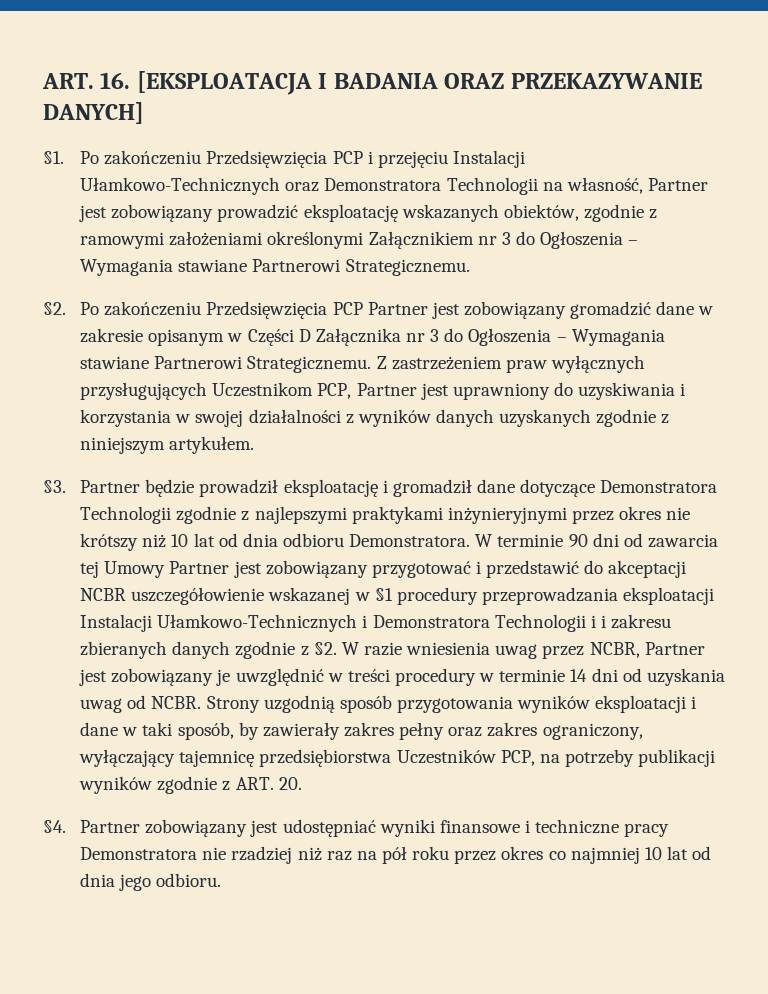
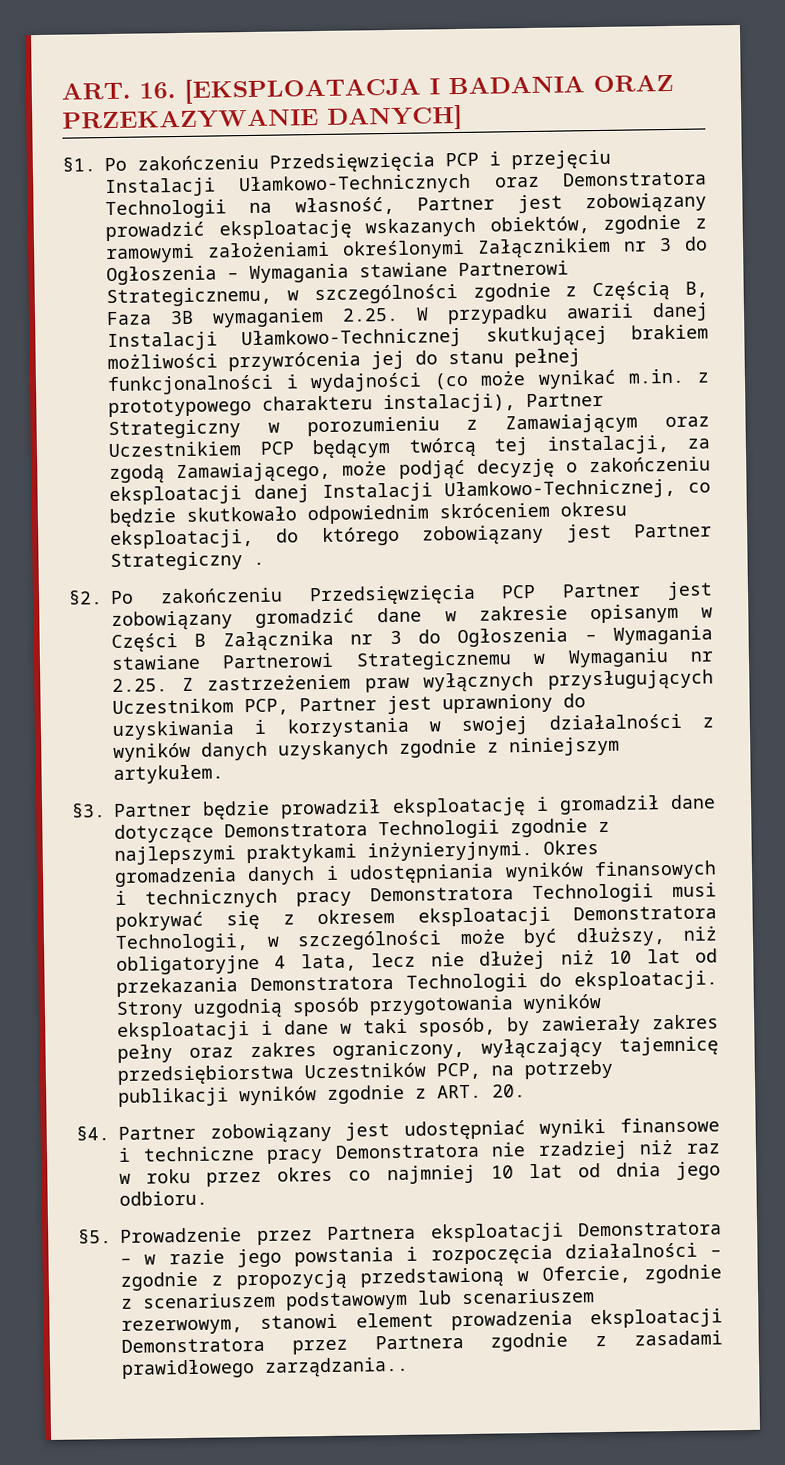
[345,259,470,276] Strategicznemu. -> [106,280,708,308] [106,302,709,328] [107,324,710,352] [107,348,581,372] [107,368,710,396] [108,392,604,418] [108,413,710,440] [108,435,710,460] [109,456,712,485] [109,478,711,506] [109,501,627,528] [110,523,712,550] [110,551,265,572] Strategicznemu, w szczególności zgodnie z Częścią B, Faza 3B wymaganiem 2.25. W przypadku awarii danej Instalacji Ułamkowo-Technicznej skutkującej brakiem możliwości przywrócenia jej do stanu pełnej funkcjonalności i wydajności (co może wynikać m.in. z prototypowego charakteru instalacji), Partner Strategiczny w porozumieniu z Zamawiającym oraz Uczestnikiem PCP będącym twórcą tej instalacji, za zgodą Zamawiającego, może podjąć decyzję o zakończeniu eksploatacji danej Instalacji Ułamkowo-Technicznej, co będzie skutkowało odpowiednim skróceniem okresu eksploatacji, do którego zobowiązany jest Partner Strategiczny .
[298,329,311,342] D -> [194,633,207,647] B
[247,356,372,373] Strategicznemu. -> [355,648,714,671] [112,678,168,693] Strategicznemu w Wymaganiu nr 2.25.
[447,506,691,524] [80,533,718,551] [80,560,687,578] [80,587,715,605] [80,614,672,632] [80,641,705,659] [79,668,725,686] [80,695,202,713] inżynieryjnymi przez okres nie krótszy niż 10 lat od dnia odbioru Demonstratora. W terminie 90 dni od zawarcia tej Umowy Partner jest zobowiązany przygotować i przedstawić do akceptacji NCBR uszczegółowienie wskazanej w §1 procedury przeprowadzania eksploatacji Instalacji Ułamkowo-Technicznych i Demonstratora Technologii i i zakresu zbieranych danych zgodnie z §2. W razie wniesienia uwag przez NCBR, Partner jest zobowiązany je uwzględnić w treści procedury w terminie 14 dni od uzyskania uwag od NCBR. -> [367,840,599,862] [114,860,717,887] [115,882,717,909] [115,905,717,931] [115,925,718,953] [116,948,719,975] [116,970,718,997] inżynieryjnymi. Okres gromadzenia danych i udostępniania wyników finansowych i technicznych pracy Demonstratora Technologii musi pokrywać się z okresem eksploatacji Demonstratora Technologii, w szczególności może być dłuższy, niż obligatoryjne 4 lata, lecz nie dłużej niż 10 lat od przekazania Demonstratora Technologii do eksploatacji.
[356,846,407,864] na pół -> [119,1173,131,1184] w
(222, 880) none -> [78,1221,722,1246] [120,1242,722,1268] [120,1264,722,1291] [121,1288,595,1311] [121,1308,723,1335] [121,1330,723,1355] [121,1356,409,1379] // §5. Prowadzenie przez Partnera eksploatacji Demonstratora – w razie jego powstania i rozpoczęcia działalności – zgodnie z propozycją przedstawioną w Ofercie, zgodnie z scenariuszem podstawowym lub scenariuszem rezerwowym, stanowi element prowadzenia eksploatacji Demonstratora przez Partnera zgodnie z zasadami prawidłowego zarządzania..

